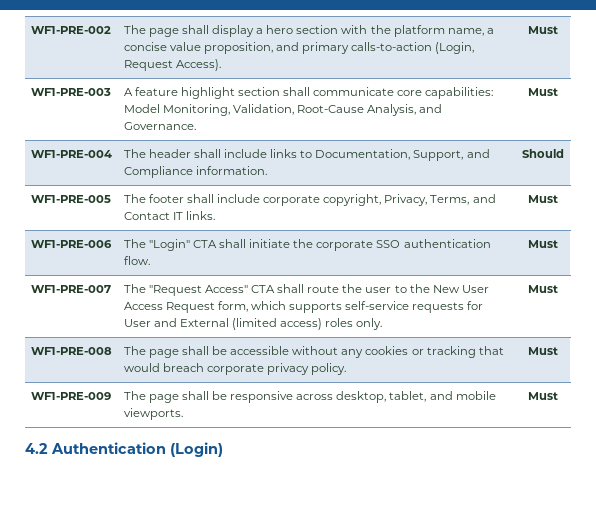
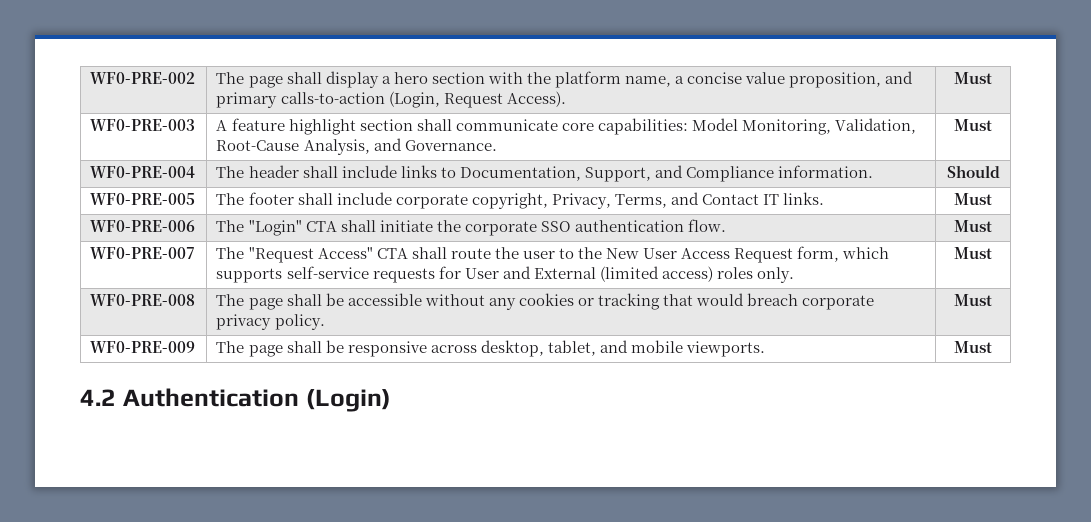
[30,26,111,34] WF1-PRE-002 -> [90,72,196,84] WF0-PRE-002
[30,88,111,96] WF1-PRE-003 -> [90,119,196,131] WF0-PRE-003
[30,150,112,158] WF1-PRE-004 -> [90,166,196,178] WF0-PRE-004
[30,195,111,203] WF1-PRE-005 -> [90,193,196,205] WF0-PRE-005
[30,240,112,248] WF1-PRE-006 -> [90,220,196,232] WF0-PRE-006
[30,285,111,293] WF1-PRE-007 -> [90,247,196,259] WF0-PRE-007
[30,347,112,355] WF1-PRE-008 -> [90,294,196,306] WF0-PRE-008
[30,392,111,400] WF1-PRE-009 -> [90,341,196,353] WF0-PRE-009

